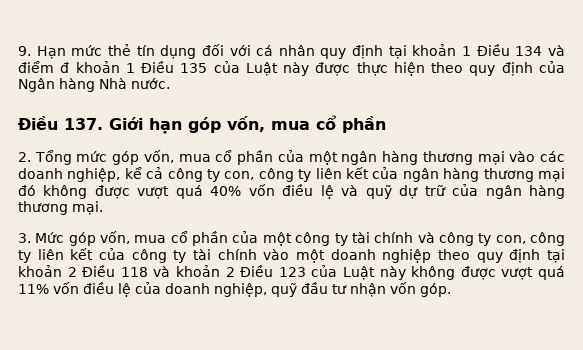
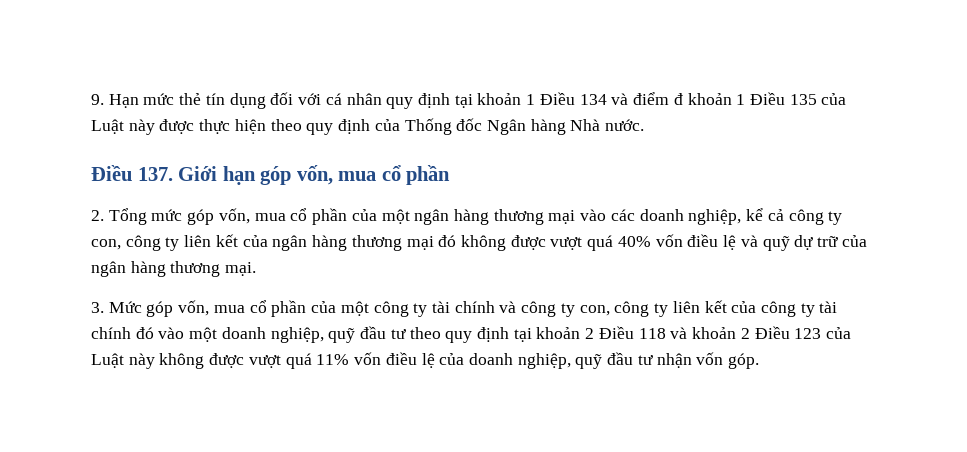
(565, 67) none -> [404,118,483,135] Thống đốc
(257, 254) none -> [135,327,154,339] đó
[382,249,432,263] nghiệp -> [270,326,406,343] nghiệp, quỹ đầu tư

